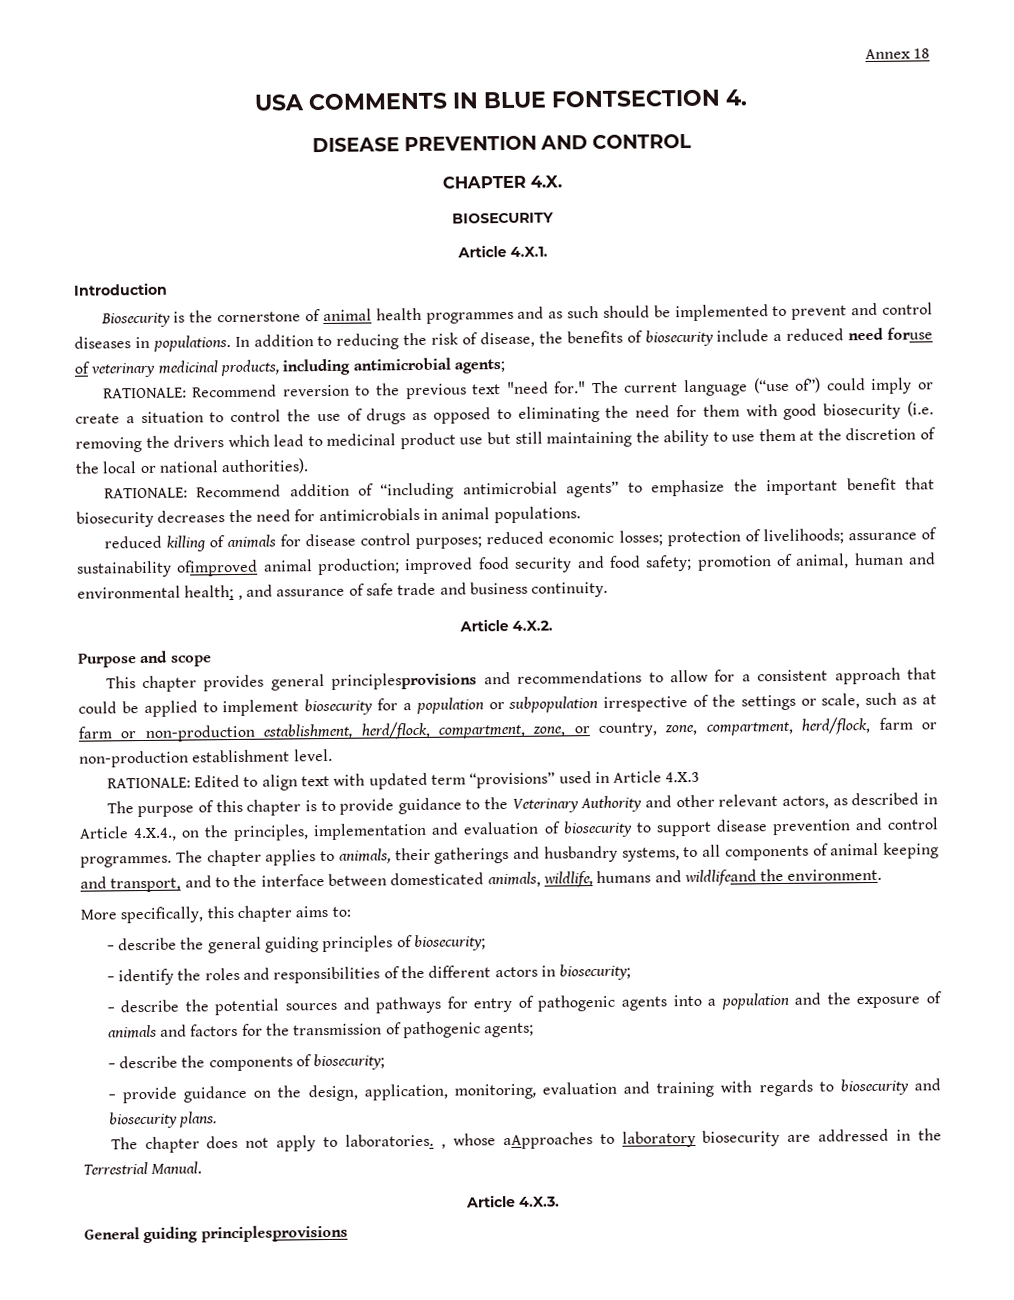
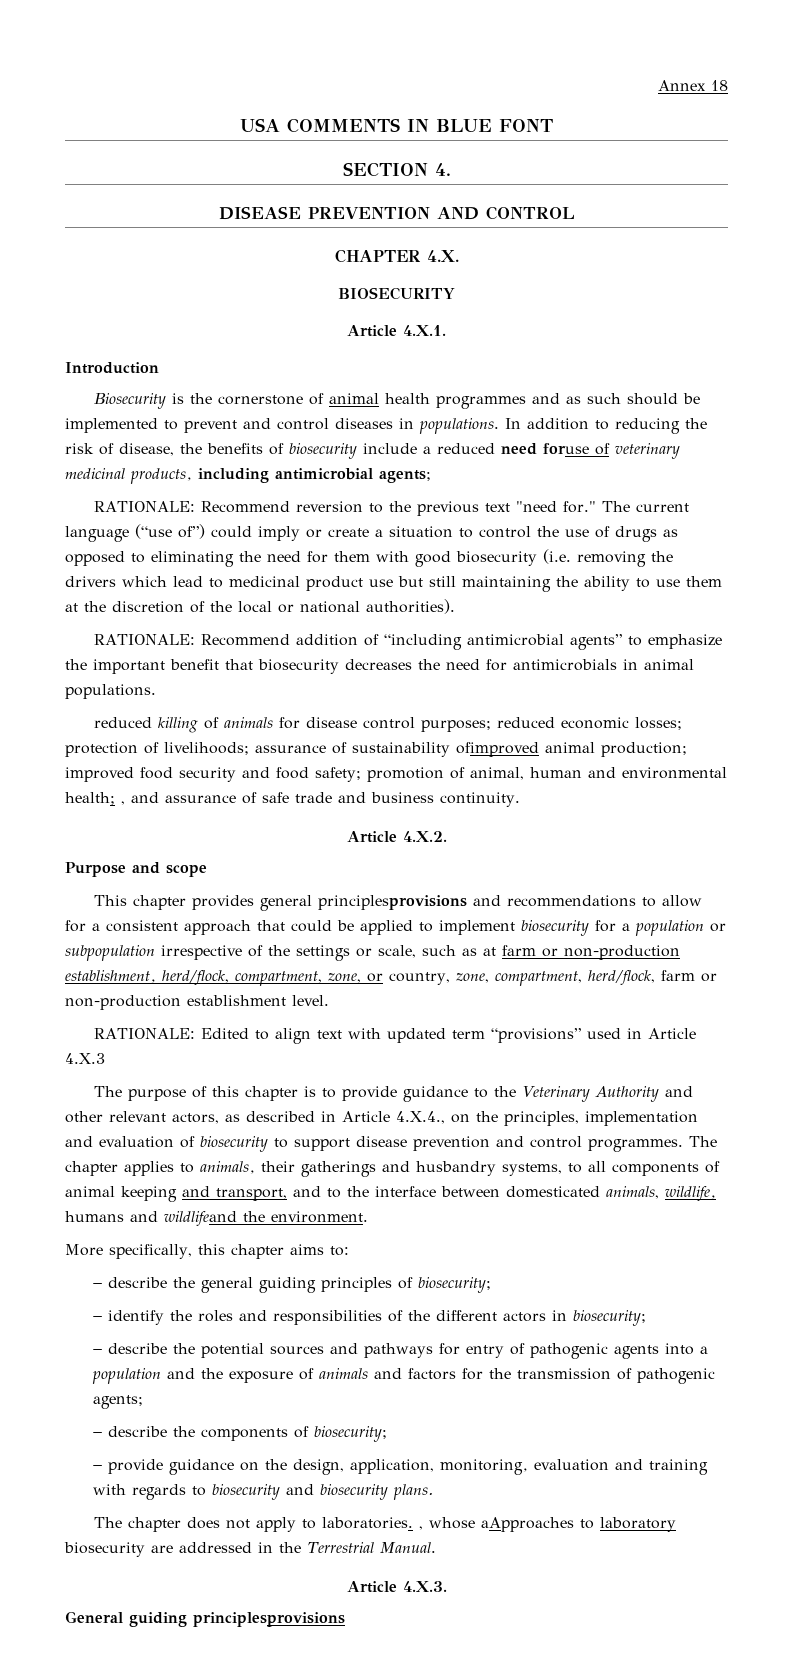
[551,89,721,108] FONTSECTION -> [499,119,553,132] [342,162,428,177] FONT // SECTION

